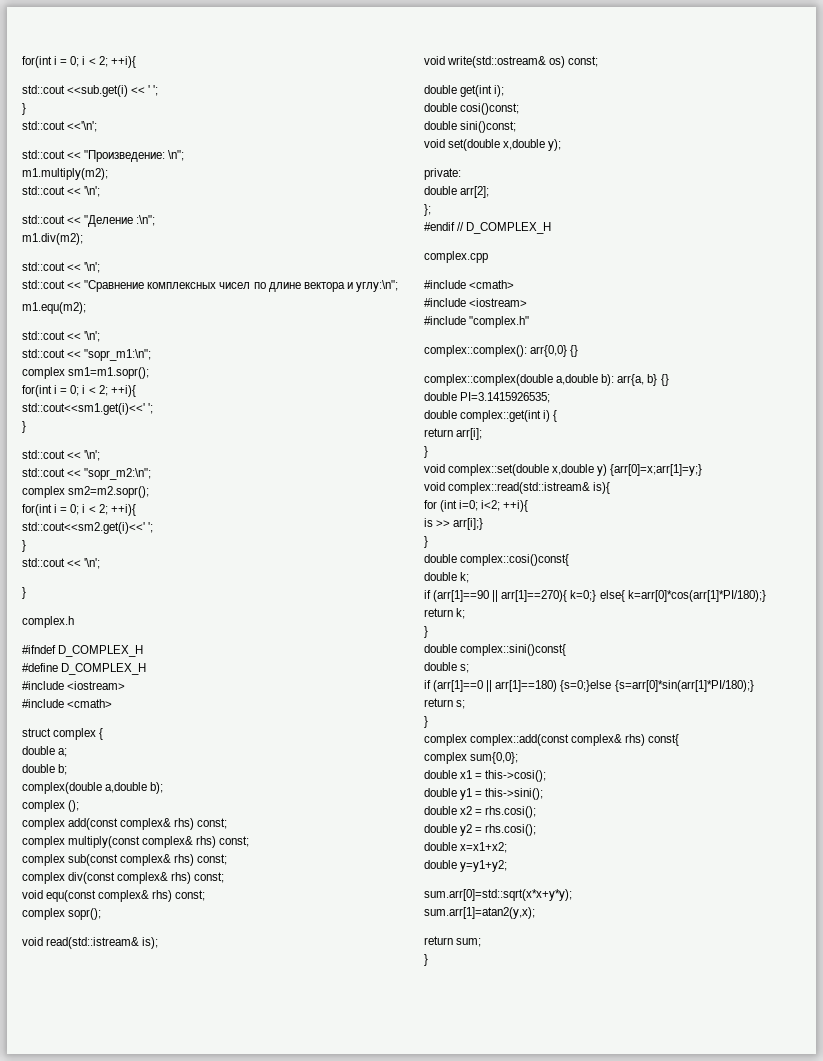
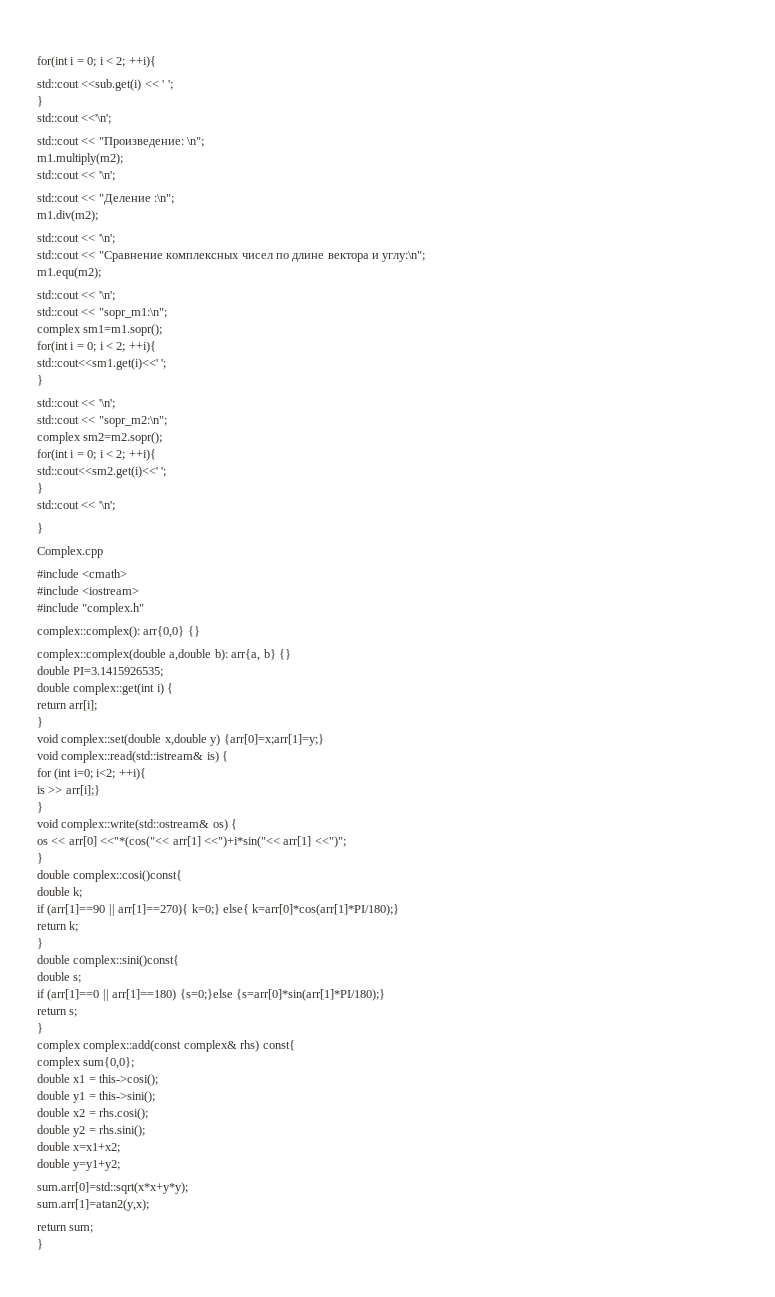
[22,616,74,628] [22,645,144,657] [22,663,147,675] [22,681,126,690] [22,699,113,708] [22,728,104,740] [22,746,68,757] [22,764,68,775] [22,782,164,794] [22,800,80,812] [22,818,228,830] [22,836,250,848] [22,854,228,866] [22,872,225,884] [22,890,206,902] [22,908,102,920] [22,937,159,949] [424,56,599,68] [424,85,505,97] [424,103,520,115] [424,121,517,133] [424,139,562,151] [424,168,461,180] [424,186,490,198] [424,204,431,216] [424,222,552,234] [424,251,488,263] complex.h // #ifndef D_COMPLEX_H // #define D_COMPLEX_H // #include <iostream> // #include <cmath> // struct complex { // double a; // double b; // complex(double a,double b); // complex (); // complex add(const complex& rhs) const; // complex multiply(const complex& rhs) const; // complex sub(const complex& rhs) const; // complex div(const complex& rhs) const; // void equ(const complex& rhs) const; // complex sopr(); // void read(std::istream& is); // void write(std::ostream& os) const; // double get(int i); // double cosi()const; // double sini()const; // void set(double x,double y); // private: // double arr[2]; // }; // #endif // D_COMPLEX_H // complex.cpp -> [37,546,103,558] Complex.cpp
[593,482,611,494] is){ -> [206,751,229,763] is) {
(428, 542) none -> [37,819,238,831] [37,836,346,848] [37,853,43,864] // void complex::write(std::ostream& os) { // os << arr[0] <<"*(cos("<< arr[1] <<")+i*sin("<< arr[1] <<")"; // }
[485,824,537,836] rhs.cosi(); -> [99,1125,146,1137] rhs.sini();

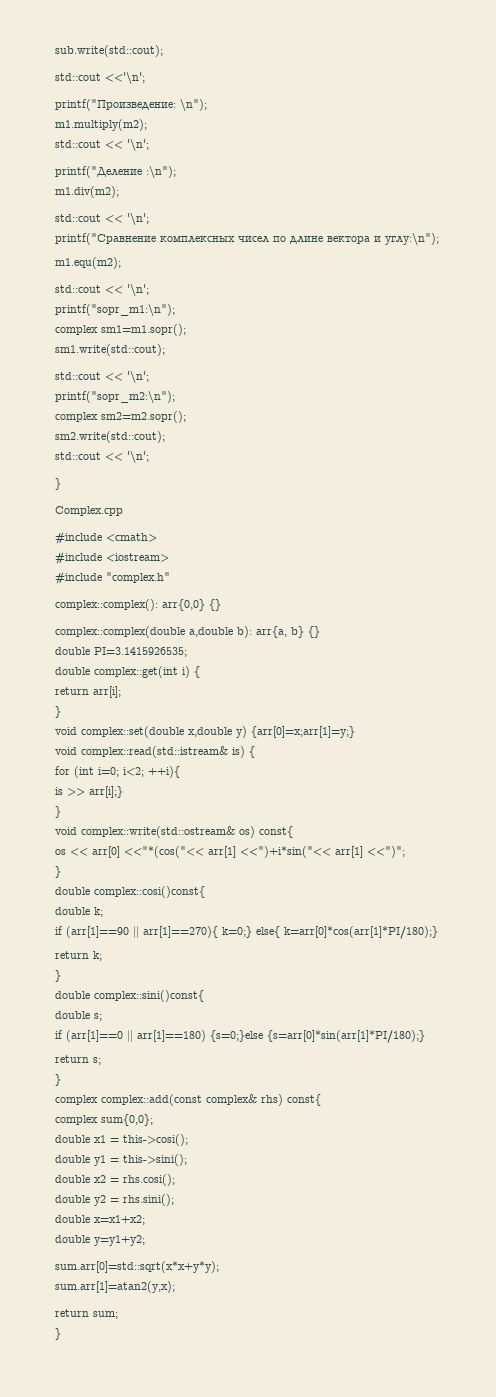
[37,56,156,68] [37,79,173,91] [37,96,43,107] [37,113,112,124] [37,136,205,148] for(int i = 0; i < 2; ++i){ // std::cout <<sub.get(i) << ' '; // } // std::cout <<'\n'; // std::cout << "Произведение: \n"; -> [55,45,163,57] [55,72,145,84] [55,99,207,111] sub.write(std::cout); // std::cout <<'\n'; // printf("Произведение: \n");
[37,193,175,205] std::cout << "Деление :\n"; -> [55,166,176,178] printf("Деление :\n");
[37,250,163,262] std::cout << "Сравнение -> [55,233,156,245] printf("Сравнение
[382,251,426,262] углу:\n"; -> [385,233,439,245] углу:\n");
[37,307,167,319] std::cout << "sopr_m1:\n"; -> [55,304,175,316] printf("sopr_m1:\n");
[37,341,156,353] [37,358,167,370] [37,375,43,386] [37,398,115,409] [37,415,167,427] for(int i = 0; i < 2; ++i){ // std::cout<<sm1.get(i)<<' '; // } // std::cout << '\n'; // std::cout << "sopr_m2:\n"; -> [55,344,165,356] [55,371,149,383] [55,391,175,403] sm1.write(std::cout); // std::cout << '\n'; // printf("sopr_m2:\n");
[37,449,156,461] [37,466,167,478] [37,483,43,494] for(int i = 0; i < 2; ++i){ // std::cout<<sm2.get(i)<<' '; // } -> [55,431,165,443] sm2.write(std::cout);
[231,819,238,830] { -> [259,826,293,838] const{

